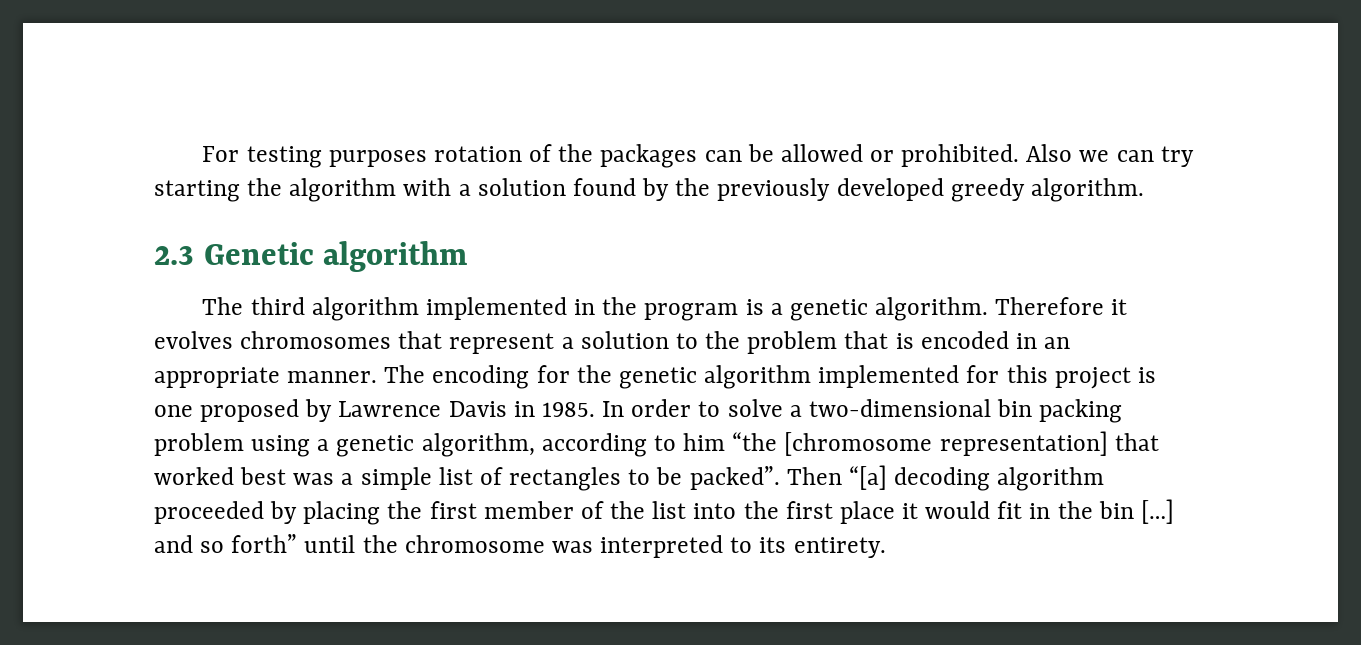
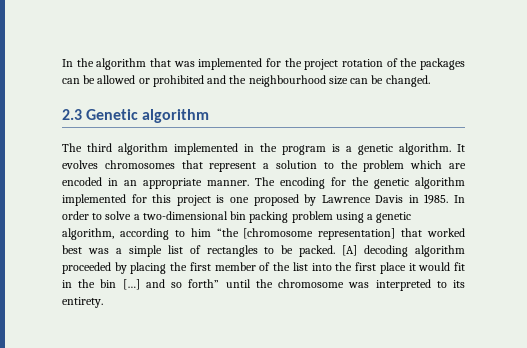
[202,146,427,168] For testing purposes -> [62,58,339,70] In the algorithm that was implemented for the project
[901,144,1194,167] [154,178,1144,202] prohibited. Also we can try starting the algorithm with a solution found by the previously developed greedy algorithm. -> [152,75,430,87] prohibited and the neighbourhood size can be changed.
[995,297,1128,315] Therefore it -> [457,144,465,152] It
[844,331,914,349] that is -> [410,160,467,169] which are
[689,465,887,490] packed”. Then “[a] -> [299,245,358,257] packed. [A]

